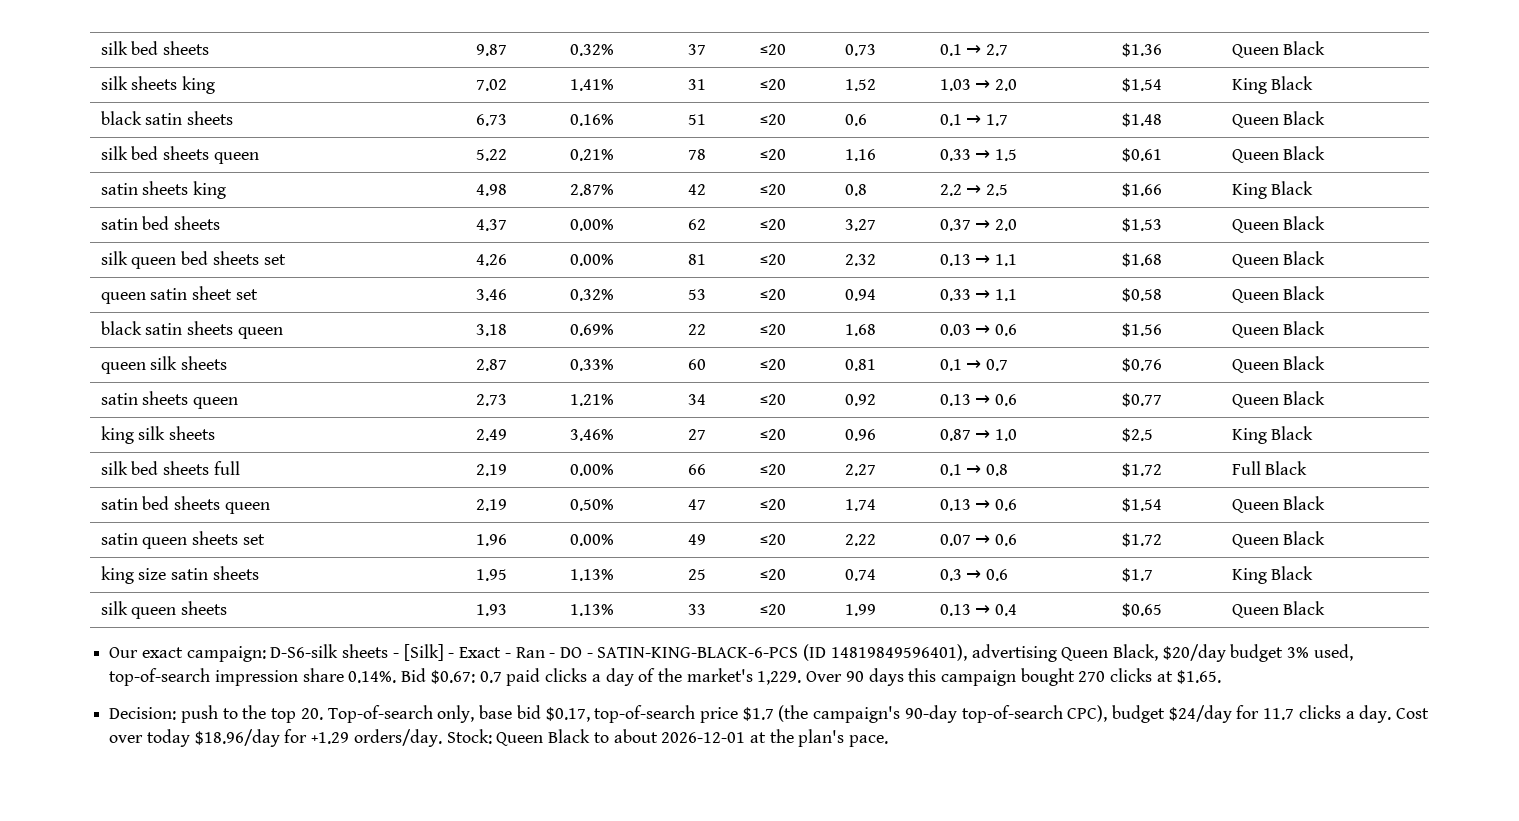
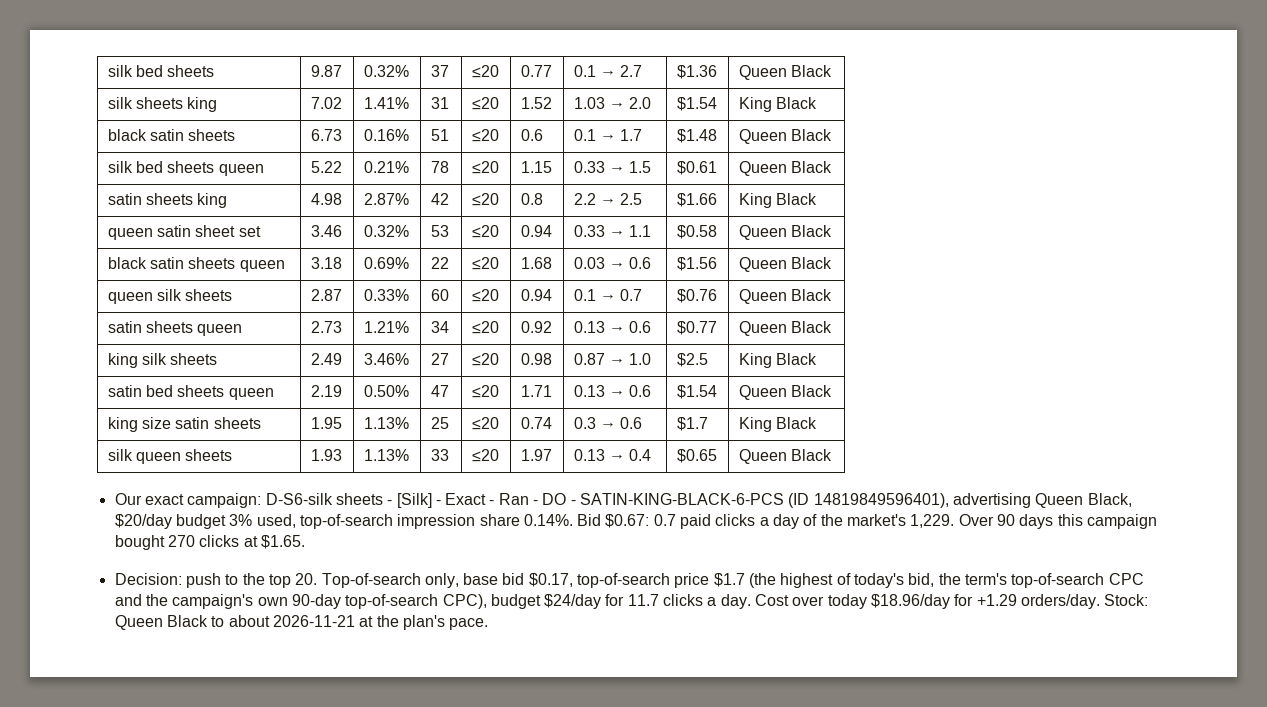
[844,44,876,56] 0.73 -> [520,65,552,77] 0.77
[844,149,876,161] 1.16 -> [520,161,552,173] 1.15
[100,216,221,230] [475,219,507,231] [569,219,614,231] [687,219,706,230] [759,219,786,230] [844,219,876,231] [939,219,1018,231] [1121,218,1162,232] [1231,216,1326,233] [100,251,286,269] [475,254,507,266] [569,254,614,266] [687,254,706,265] [759,254,786,265] [844,254,876,266] [939,254,1018,266] [1121,253,1162,267] [1231,251,1326,268] // satin bed sheets | 4.37 | 0.00% | 62 | ≤20 | 3.27 | 0.37 → 2.0 | $1.53 | Queen Black // silk queen bed sheets set | 4.26 | 0.00% | 81 | ≤20 | 2.32 | 0.13 → 1.1 | $1.68 | Queen Black -> (817, 199) none
[844,359,876,371] 0.81 -> [520,289,552,301] 0.94
[844,429,876,441] 0.96 -> [520,353,552,365] 0.98
[100,461,240,475] [475,464,507,476] [569,464,614,476] [687,464,706,475] [759,464,786,475] [844,464,876,476] [939,464,1009,476] [1121,463,1162,477] [1231,461,1308,475] // silk bed sheets full | 2.19 | 0.00% | 66 | ≤20 | 2.27 | 0.1 → 0.8 | $1.72 | Full Black -> (817, 359) none
[844,499,876,511] 1.74 -> [520,385,552,397] 1.71
[100,531,265,549] [475,534,507,546] [569,534,614,546] [687,534,706,545] [759,534,786,545] [844,534,876,546] [939,534,1018,546] [1121,533,1162,547] [1231,531,1326,548] // satin queen sheets set | 1.96 | 0.00% | 49 | ≤20 | 2.22 | 0.07 → 0.6 | $1.72 | Queen Black -> (832, 391) none
[844,604,876,616] 1.99 -> [520,449,552,461] 1.97
[813,706,901,723] campaign's -> [780,573,1144,588] [114,594,288,609] highest of today's bid, the term's top-of-search CPC and the campaign's own
[661,732,746,743] 2026-12-01 -> [272,615,355,627] 2026-11-21

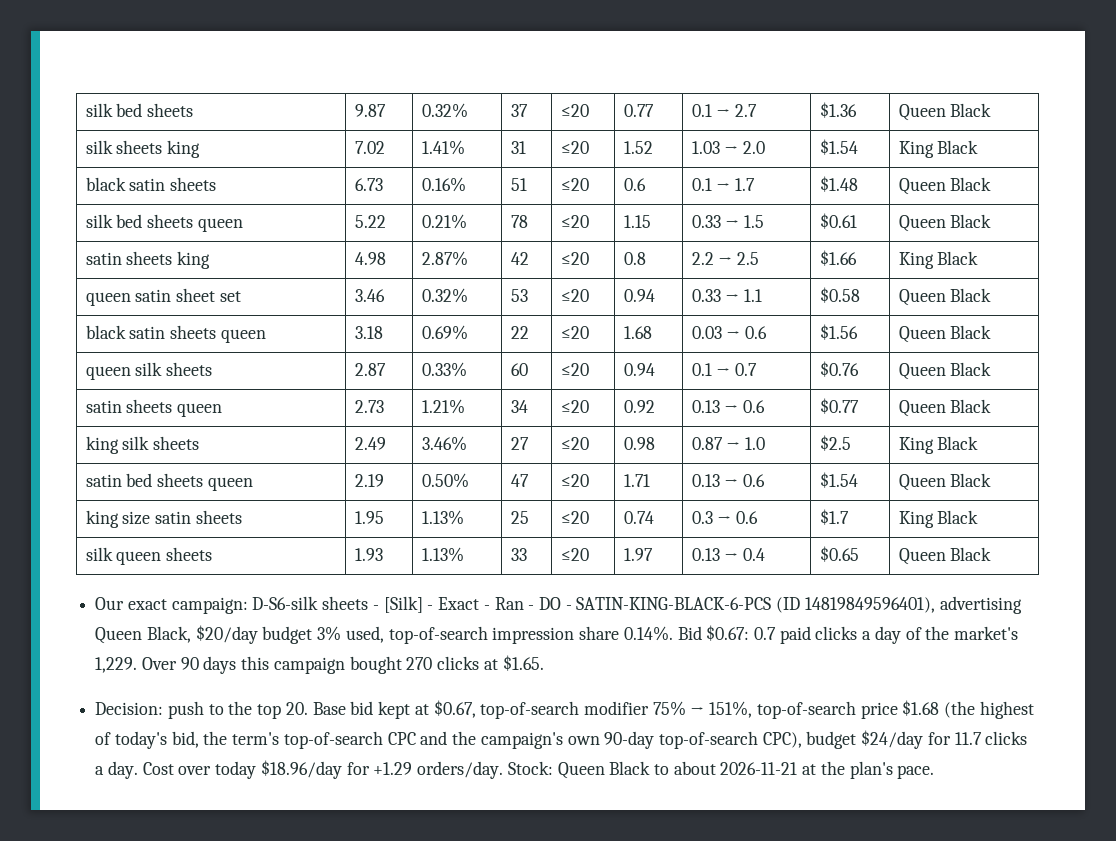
[321,573,573,588] Top-of-search only, base bid $0.17, -> [312,700,753,719] Base bid kept at $0.67, top-of-search modifier 75% → 151%,
[713,573,745,587] $1.7 -> [902,700,940,716] $1.68

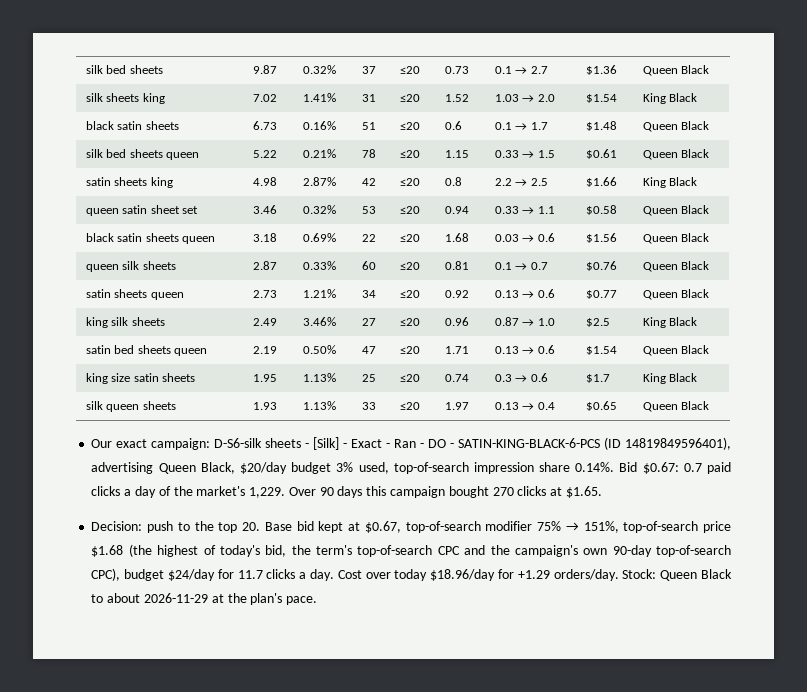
[623,104,654,117] 0.77 -> [445,66,470,74] 0.73
[623,363,655,376] 0.94 -> [445,261,470,270] 0.81
[623,437,655,450] 0.98 -> [445,317,470,326] 0.96
[720,762,798,775] 2026-11-21 -> [143,593,208,603] 2026-11-29

